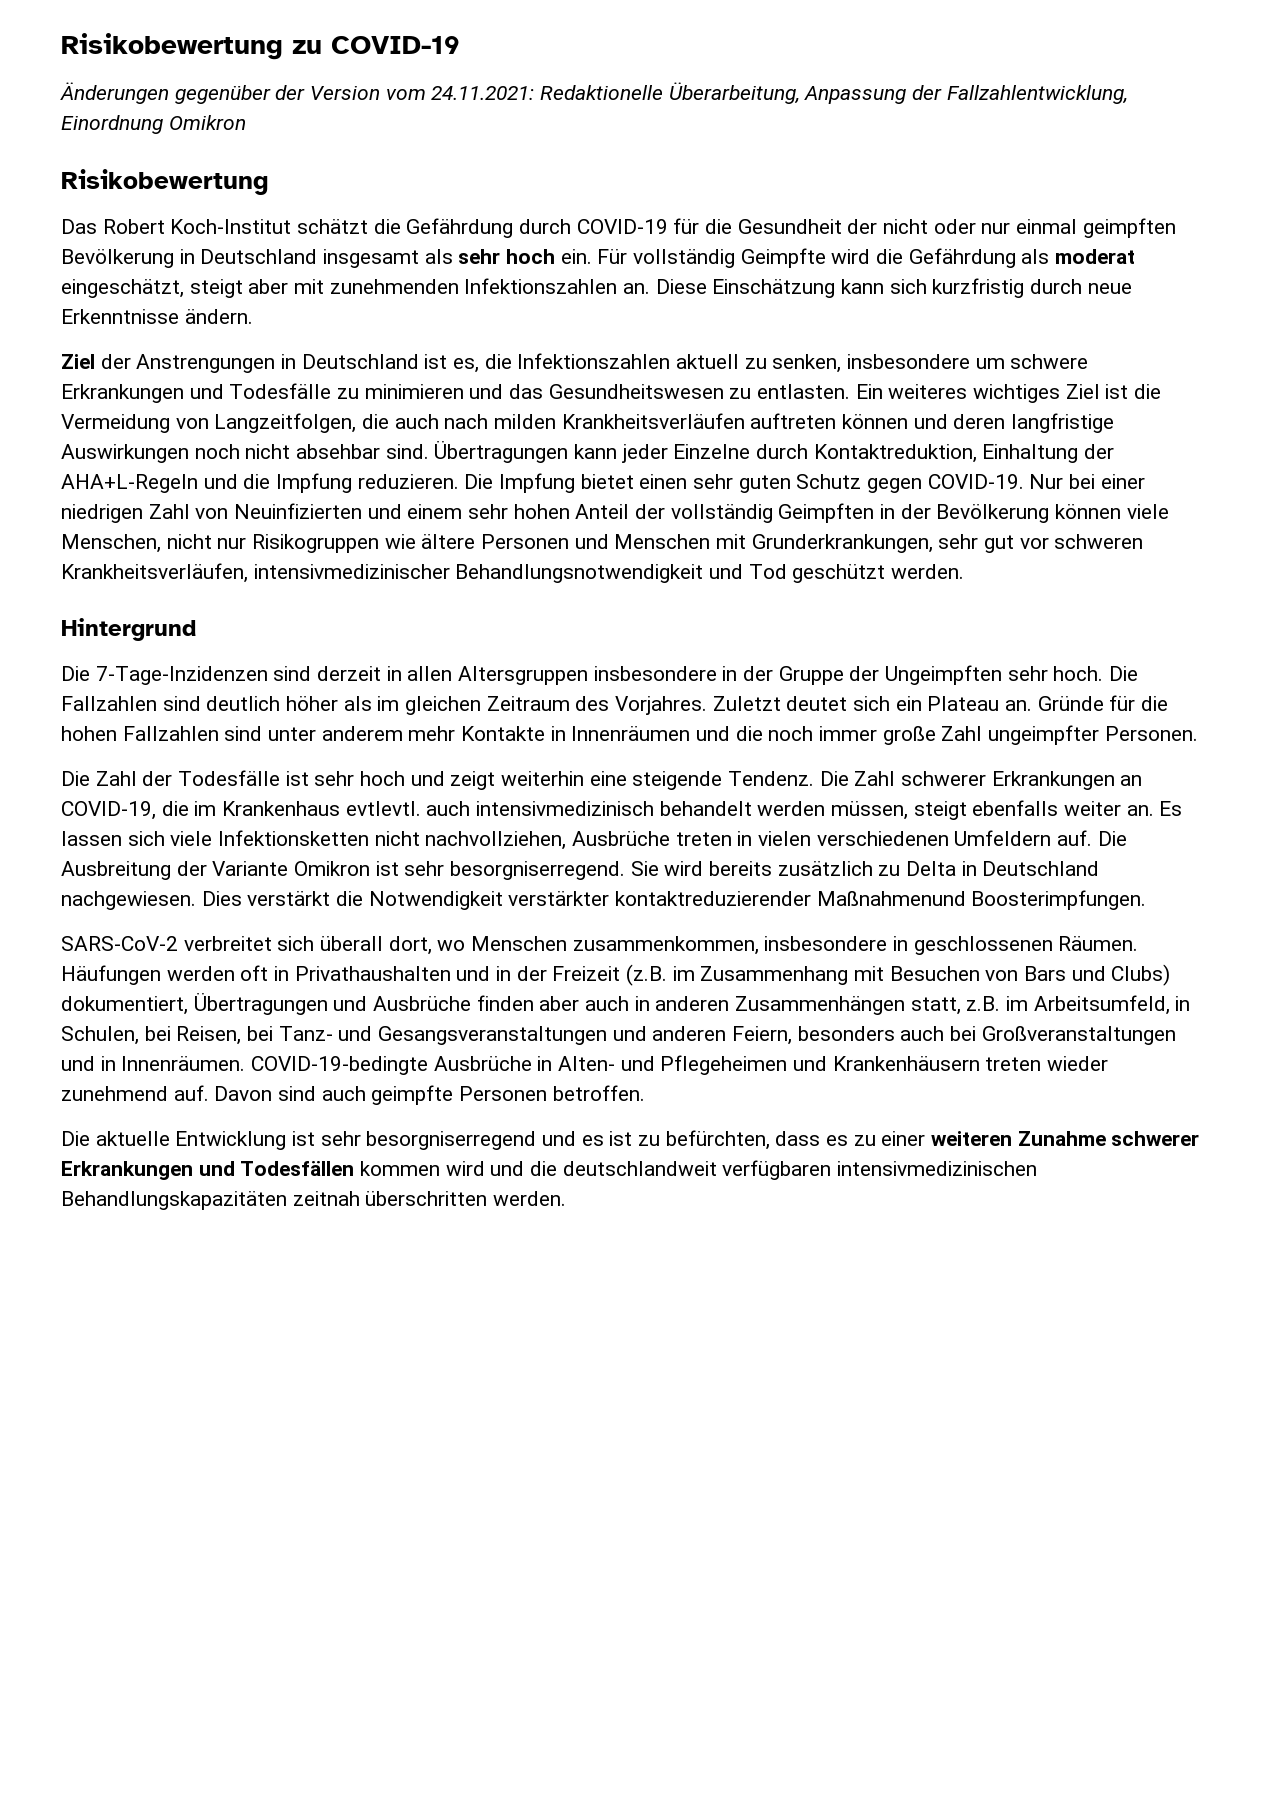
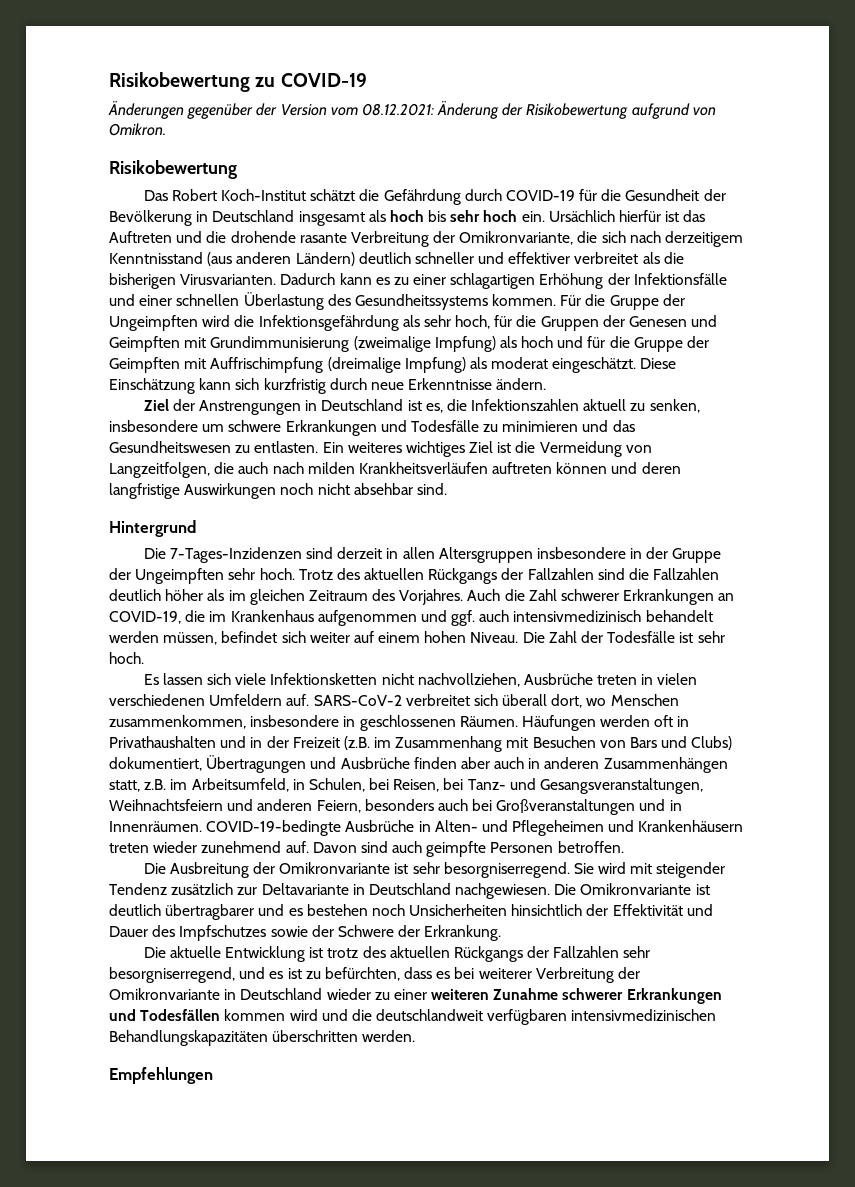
[431,82,1128,104] [61,115,246,134] 24.11.2021: Redaktionelle Überarbeitung, Anpassung der Fallzahlentwicklung, Einordnung Omikron -> [361,100,716,119] [109,123,166,136] 08.12.2021: Änderung der Risikobewertung aufgrund von Omikron.
[883,218,1176,238] nicht oder nur einmal geimpften -> (726, 195) none
(453, 256) none -> [389,210,447,222] hoch bis
[597,248,1136,268] [61,278,651,298] Für vollständig Geimpfte wird die Gefährdung als moderat eingeschätzt, steigt aber mit zunehmenden Infektionszahlen an. -> [548,210,706,222] [109,231,744,247] [109,252,684,266] [109,273,727,289] [109,292,685,310] [109,315,718,331] [109,336,710,352] [109,357,637,373] Ursächlich hierfür ist das Auftreten und die drohende rasante Verbreitung der Omikronvariante, die sich nach derzeitigem Kenntnisstand (aus anderen Ländern) deutlich schneller und effektiver verbreitet als die bisherigen Virusvarianten. Dadurch kann es zu einer schlagartigen Erhöhung der Infektionsfälle und einer schnellen Überlastung des Gesundheitssystems kommen. Für die Gruppe der Ungeimpften wird die Infektionsgefährdung als sehr hoch, für die Gruppen der Genesen und Geimpften mit Grundimmunisierung (zweimalige Impfung) als hoch und für die Gruppe der Geimpften mit Auffrischimpfung (dreimalige Impfung) als moderat eingeschätzt.
[434,441,1115,463] [61,473,1145,493] [61,503,1169,523] [61,534,1144,553] [61,563,965,583] Übertragungen kann jeder Einzelne durch Kontaktreduktion, Einhaltung der AHA+L-Regeln und die Impfung reduzieren. Die Impfung bietet einen sehr guten Schutz gegen COVID-19. Nur bei einer niedrigen Zahl von Neuinfizierten und einem sehr hohen Anteil der vollständig Geimpften in der Bevölkerung können viele Menschen, nicht nur Risikogruppen wie ältere Personen und Menschen mit Grunderkrankungen, sehr gut vor schweren Krankheitsverläufen, intensivmedizinischer Behandlungsnotwendigkeit und Tod geschützt werden. -> (447, 489) none
[95,666,268,685] 7-Tage-Inzidenzen -> [169,547,302,563] 7-Tages-Inzidenzen
[1109,666,1139,681] [61,696,201,711] Die Fallzahlen sind -> [298,568,720,584] Trotz des aktuellen Rückgangs der Fallzahlen sind die Fallzahlen
[712,695,1169,711] [61,725,1198,745] [61,770,849,790] Zuletzt deutet sich ein Plateau an. Gründe für die hohen Fallzahlen sind unter anderem mehr Kontakte in Innenräumen und die noch immer große Zahl ungeimpfter Personen. // Die Zahl der Todesfälle ist sehr hoch und zeigt weiterhin eine steigende Tendenz. Die -> [467,589,525,601] Auch die
[345,801,421,816] evtlevtl. -> [317,610,476,626] aufgenommen und ggf.
[913,800,1154,820] steigt ebenfalls weiter an. -> [221,631,725,643] [109,652,144,664] befindet sich weiter auf einem hohen Niveau. Die Zahl der Todesfälle ist sehr hoch. //
[1097,831,1127,846] [61,861,1100,880] [61,890,1147,910] Die Ausbreitung der Variante Omikron ist sehr besorgniserregend. Sie wird bereits zusätzlich zu Delta in Deutschland nachgewiesen. Dies verstärkt die Notwendigkeit verstärkter kontaktreduzierender Maßnahmenund Boosterimpfungen. // -> (310, 700) none
[378,1026,608,1045] Gesangsveranstaltungen -> [540,778,704,794] [109,799,223,811] Gesangsveranstaltungen, Weihnachtsfeiern
[95,1131,537,1150] aktuelle Entwicklung ist sehr besorgniserregend -> [169,862,726,878] [109,883,710,899] [109,904,713,920] [109,925,502,941] [143,946,651,962] [109,967,235,983] Ausbreitung der Omikronvariante ist sehr besorgniserregend. Sie wird mit steigender Tendenz zusätzlich zur Deltavariante in Deutschland nachgewiesen. Die Omikronvariante ist deutlich übertragbarer und es bestehen noch Unsicherheiten hinsichtlich der Effektivität und Dauer des Impfschutzes sowie der Schwere der Erkrankung. // Die aktuelle Entwicklung ist trotz des aktuellen Rückgangs der Fallzahlen sehr besorgniserregend,
(849, 1140) none -> [454,967,641,983] [109,988,371,1000] bei weiterer Verbreitung der Omikronvariante in Deutschland wieder
[292,1191,360,1206] zeitnah -> (268, 1038) none
(567, 1198) none -> [109,1067,213,1084] // Empfehlungen

